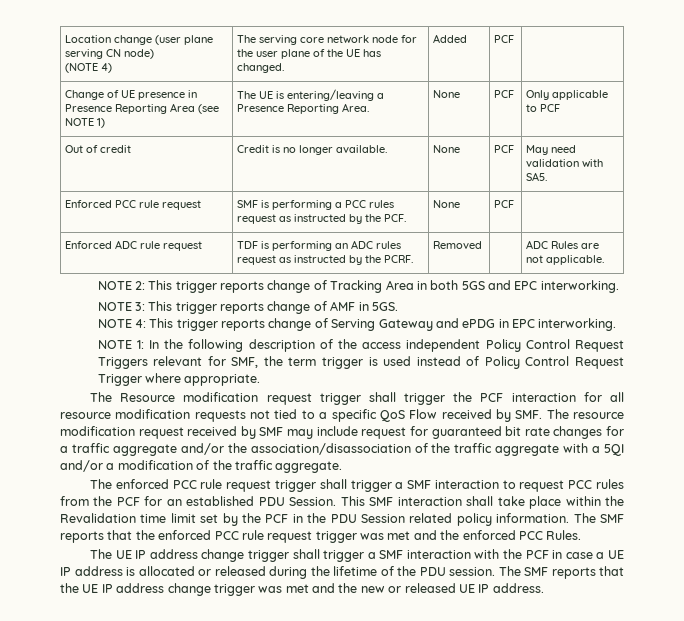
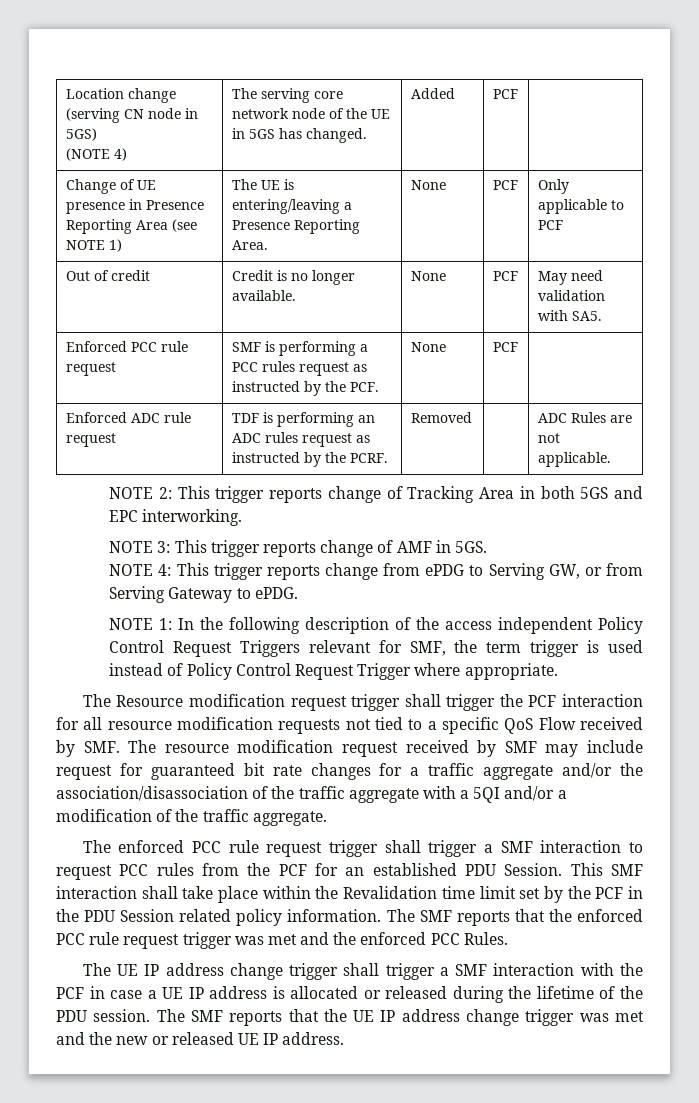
[155,35,214,45] [65,49,155,59] (user plane serving CN node) -> [65,108,198,123] [65,128,97,141] (serving CN node in 5GS)
[401,35,418,43] [237,49,311,59] for the user plane -> (325, 113) none
(361, 53) none -> [231,128,275,139] in 5GS
[314,318,617,331] of Serving Gateway and ePDG in EPC interworking. -> [383,563,643,580] [109,586,298,603] from ePDG to Serving GW, or from Serving Gateway to ePDG.

